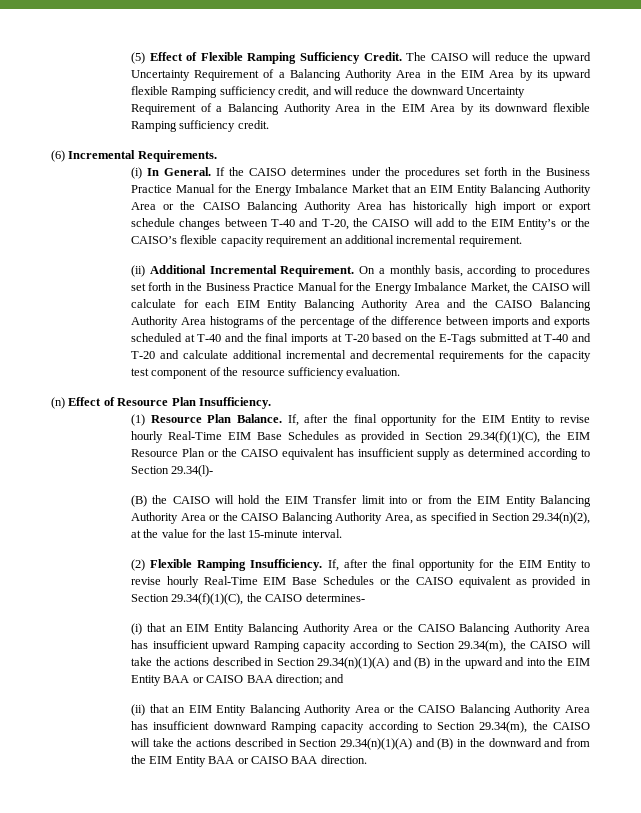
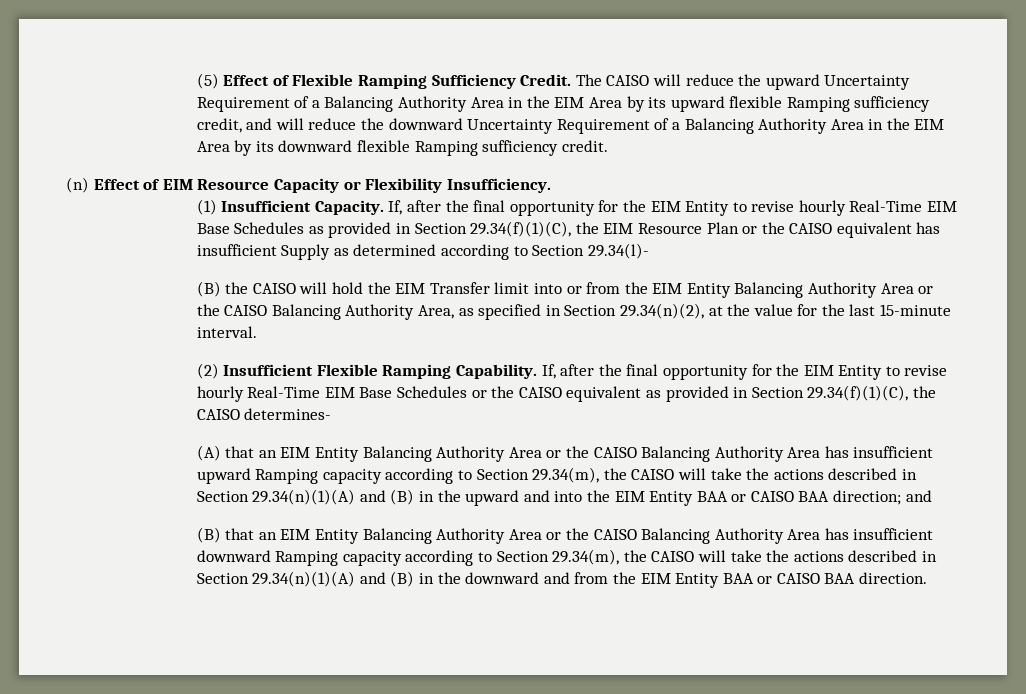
[51,150,217,162] [131,167,591,179] [131,184,591,196] [131,201,591,213] [131,218,591,230] [131,235,522,247] [131,265,590,277] [131,282,591,294] [131,299,592,311] [131,316,590,328] [131,333,591,345] [131,350,592,362] [131,367,401,379] [51,397,196,409] (6) Incremental Requirements. // (i) In General. If the CAISO determines under the procedures set forth in the Business Practice Manual for the Energy Imbalance Market that an EIM Entity Balancing Authority Area or the CAISO Balancing Authority Area has historically high import or export schedule changes between T-40 and T-20, the CAISO will add to the EIM Entity’s or the CAISO’s flexible capacity requirement an additional incremental requirement. // (ii) Additional Incremental Requirement. On a monthly basis, according to procedures set forth in the Business Practice Manual for the Energy Imbalance Market, the CAISO will calculate for each EIM Entity Balancing Authority Area and the CAISO Balancing Authority Area histograms of the percentage of the difference between imports and exports scheduled at T-40 and the final imports at T-20 based on the E-Tags submitted at T-40 and T-20 and calculate additional incremental and decremental requirements for the capacity test component of the resource sufficiency evaluation. // (n) Effect of Resource Plan -> [66,177,443,193] (n) Effect of EIM Resource Capacity or Flexibility
[150,414,282,423] Resource Plan Balance. -> [221,200,384,215] Insufficient Capacity.
[417,448,451,460] supply -> [281,244,331,260] Supply
[150,559,323,571] Flexible Ramping Insufficiency. -> [223,364,537,379] Insufficient Flexible Ramping Capability.
[131,623,143,635] (i) -> [196,445,221,461] (A)
[131,704,146,716] (ii) -> [196,527,221,543] (B)

